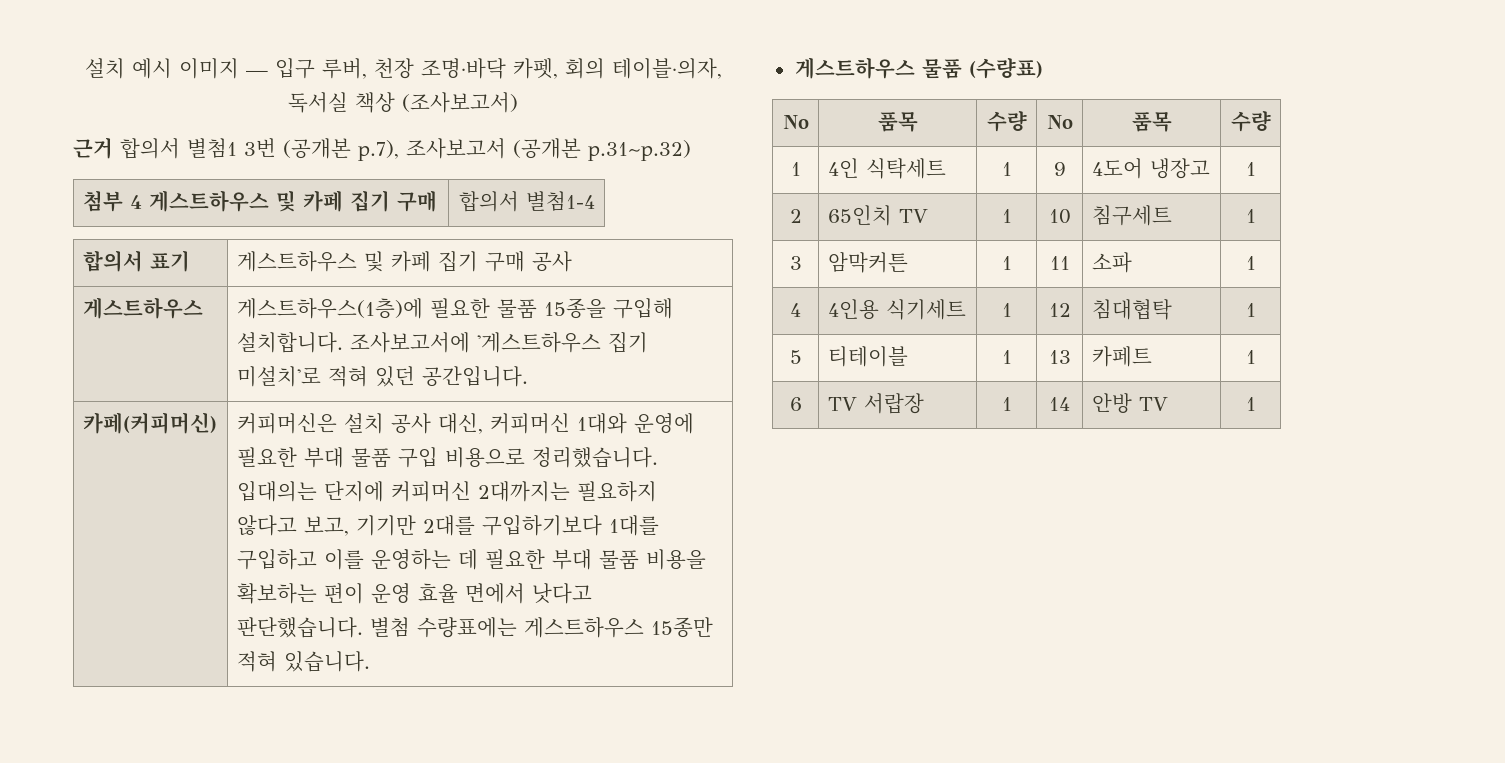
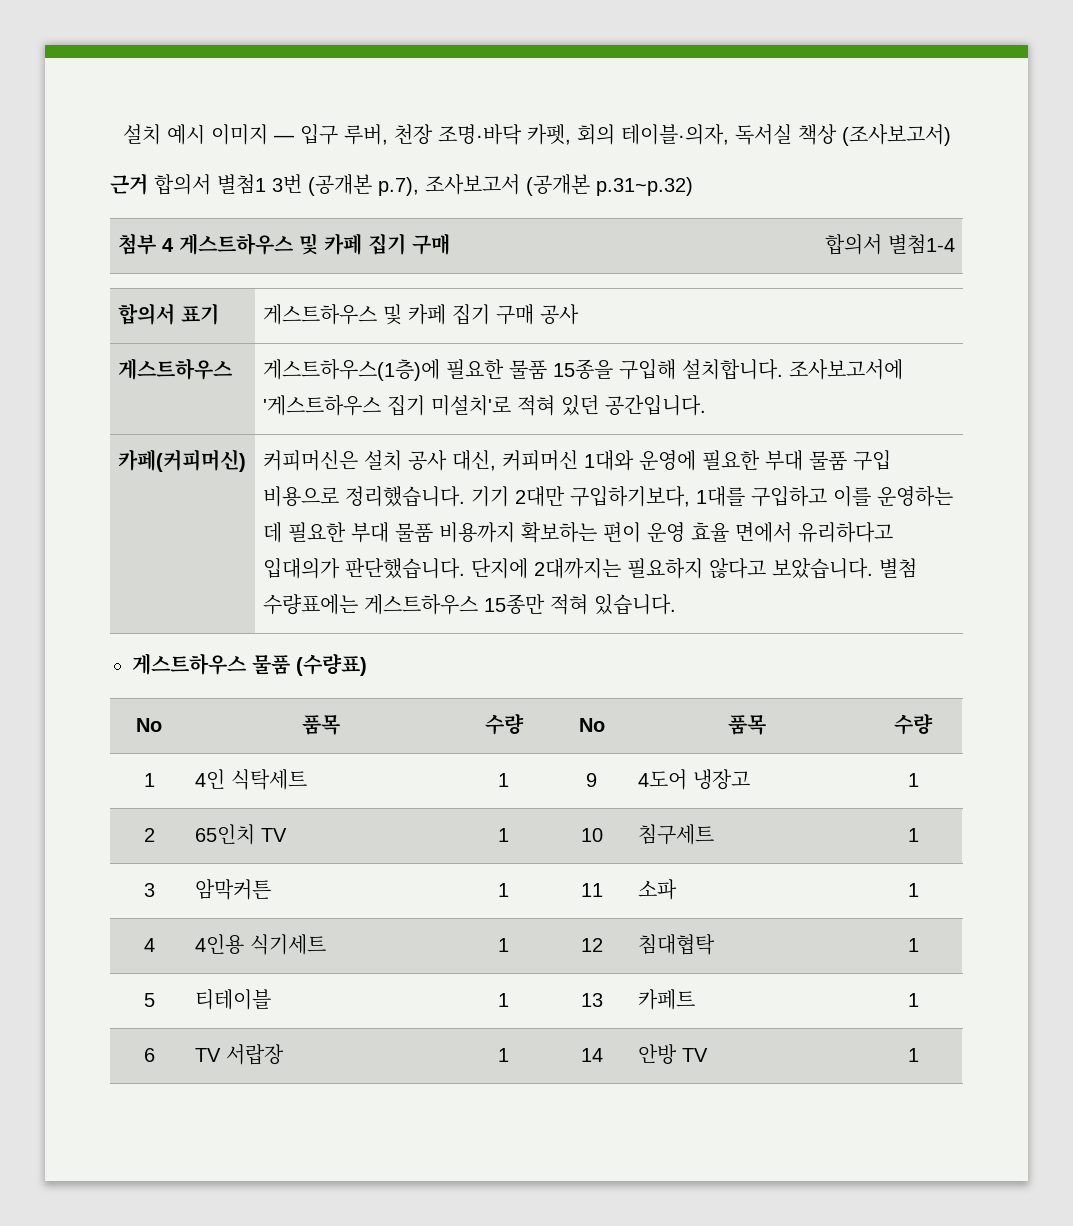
[236,481,657,502] [236,515,602,536] 입대의는 단지에 커피머신 2대까지는 필요하지 않다고 보고, 기기만 2대를 구입하기보다 -> [471,486,691,507] 기기 2대만 구입하기보다,
[645,549,706,570] 비용을 -> [439,522,516,543] 비용까지
[531,583,592,604] [236,617,363,638] 낫다고 판단했습니다. -> [798,522,894,543] [263,558,874,579] 유리하다고 입대의가 판단했습니다. 단지에 2대까지는 필요하지 않다고 보았습니다.

